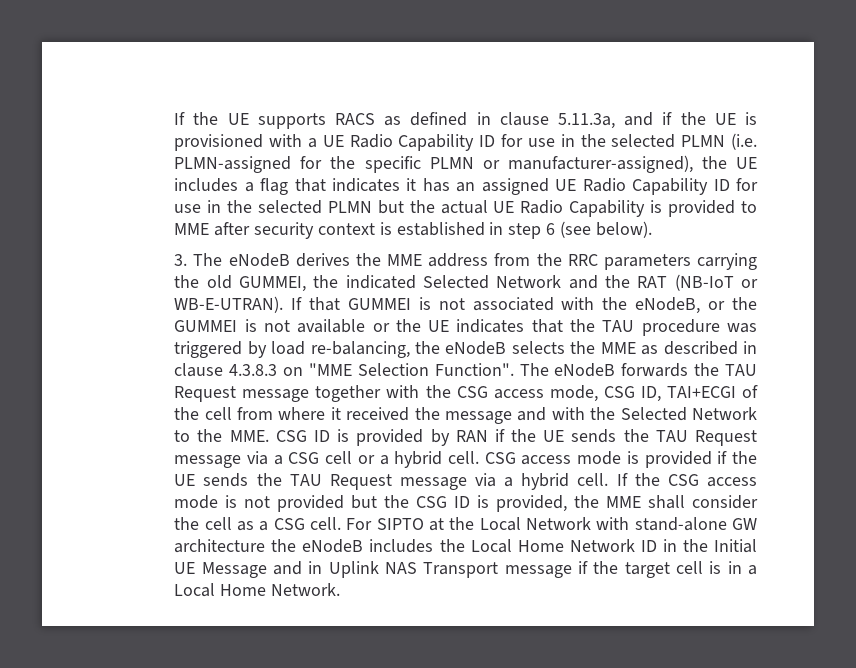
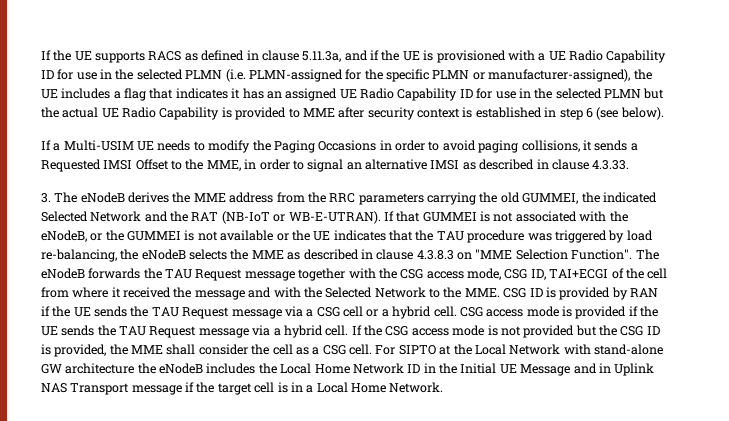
(652, 229) none -> [40,140,638,153] [40,159,630,172] // If a Multi-USIM UE needs to modify the Paging Occasions in order to avoid paging collisions, it sends a Requested IMSI Offset to the MME, in order to signal an alternative IMSI as described in clause 4.3.33.

